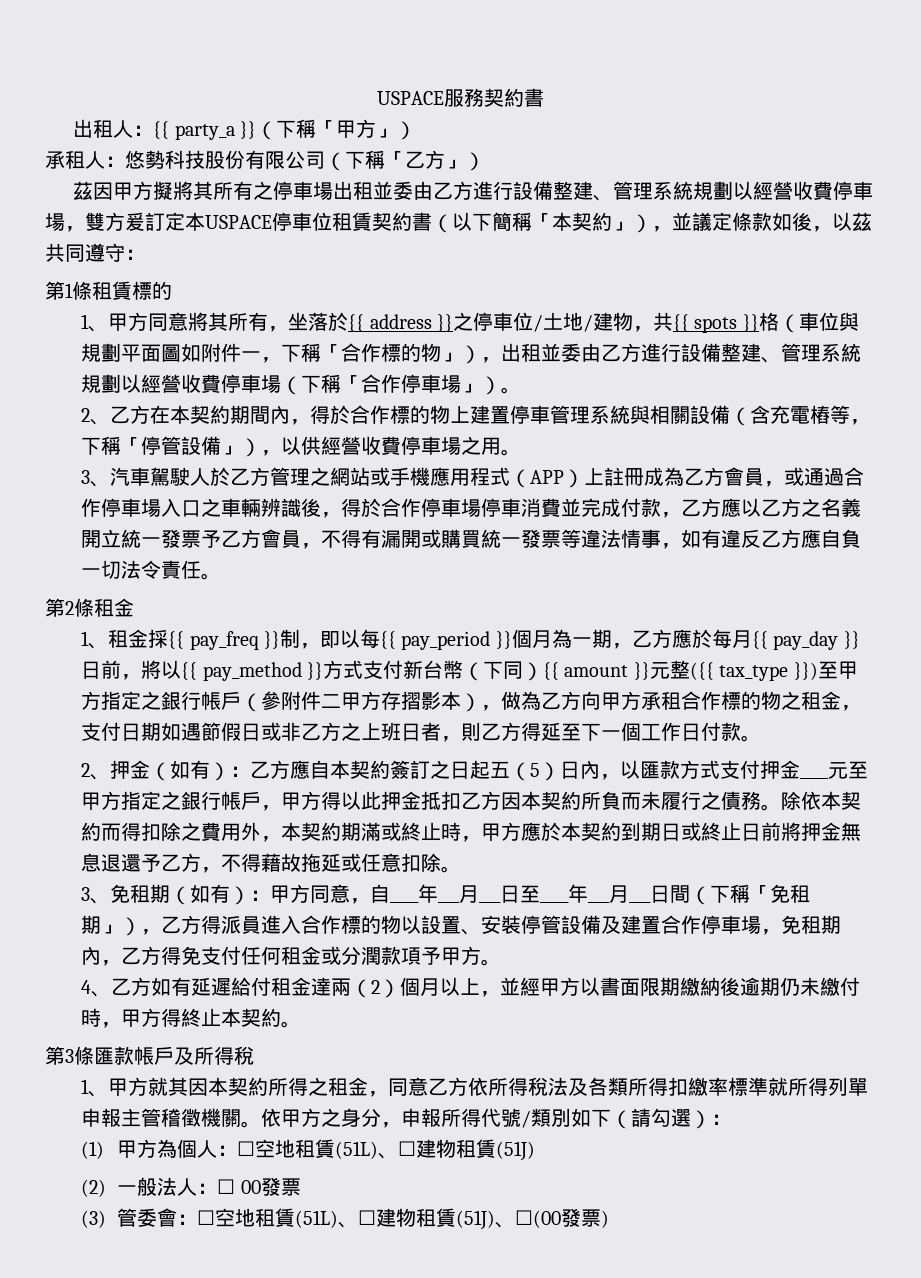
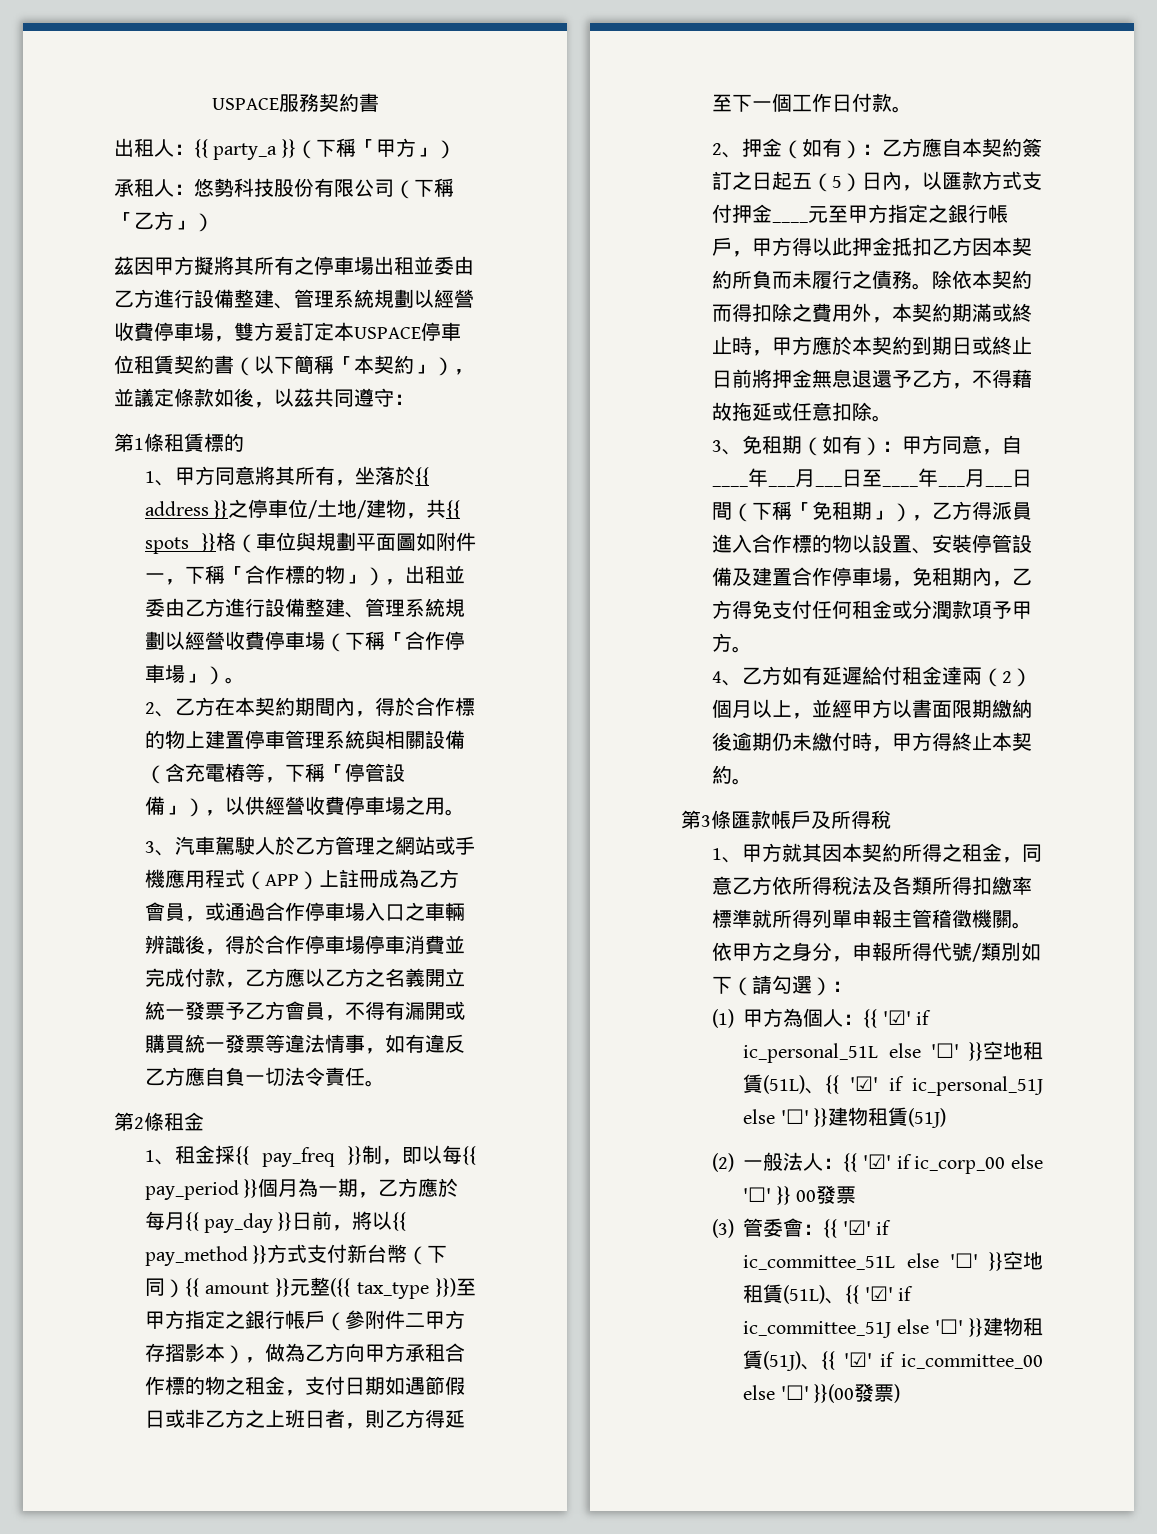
[237,1139,417,1159] ☐空地租賃(51L)、☐ -> [863,1009,931,1028] [743,1041,1043,1063] [743,1074,1043,1096] [743,1108,828,1127] {{ '☑' if ic_personal_51L else '☐' }}空地租賃(51L)、{{ '☑' if ic_personal_51J else '☐' }}
[217,1179,236,1194] ☐ -> [843,1153,1043,1174] [743,1186,791,1205] {{ '☑' if ic_corp_00 else '☐' }}
[197,1208,562,1230] ☐空地租賃(51L)、☐建物租賃(51J)、☐(00 -> [823,1219,891,1238] [743,1251,1043,1271] [743,1284,913,1304] [743,1317,1043,1338] [743,1350,1043,1371] [743,1384,854,1403] {{ '☑' if ic_committee_51L else '☐' }}空地租賃(51L)、{{ '☑' if ic_committee_51J else '☐' }}建物租賃(51J)、{{ '☑' if ic_committee_00 else '☐' }}(00

